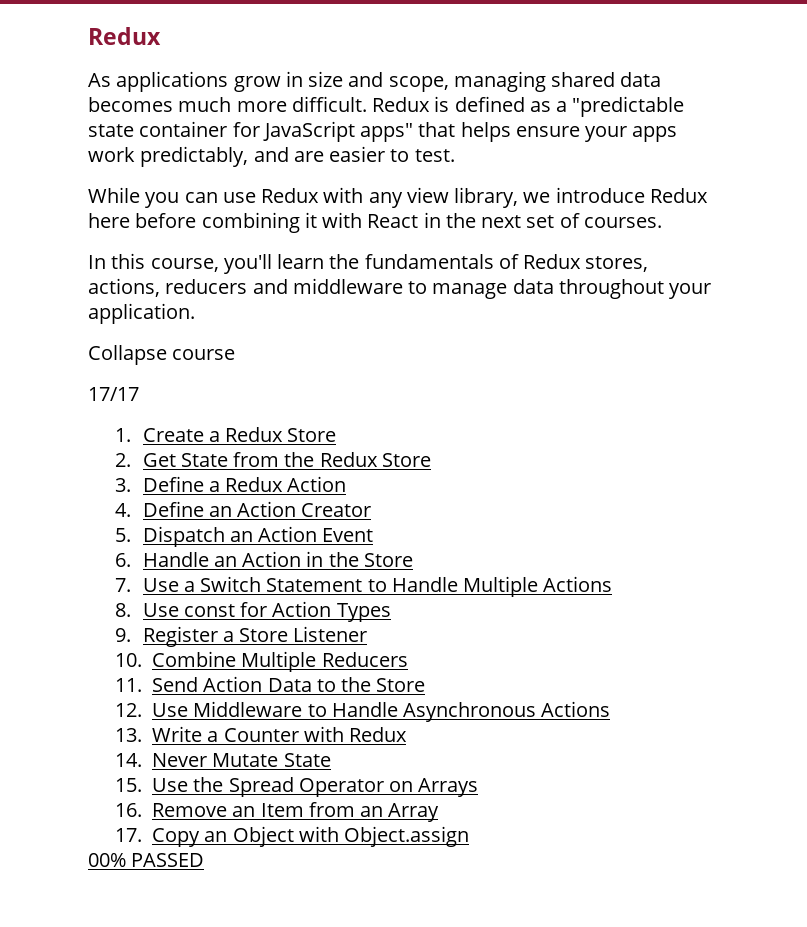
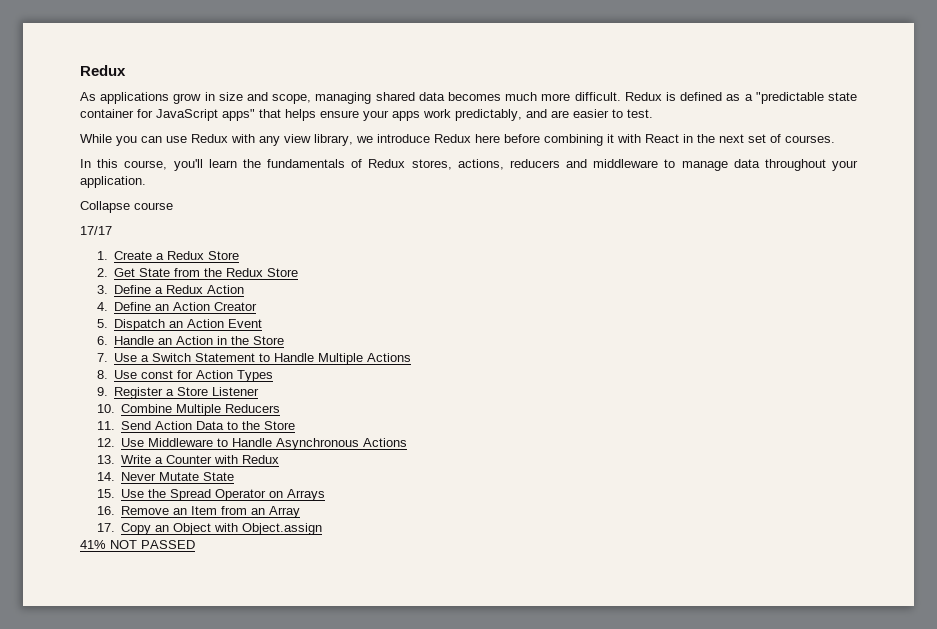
[88,853,126,867] 00% -> [80,540,137,549] 41% NOT

